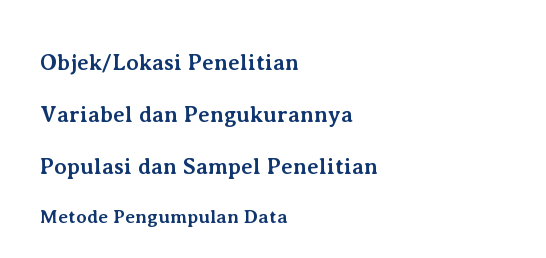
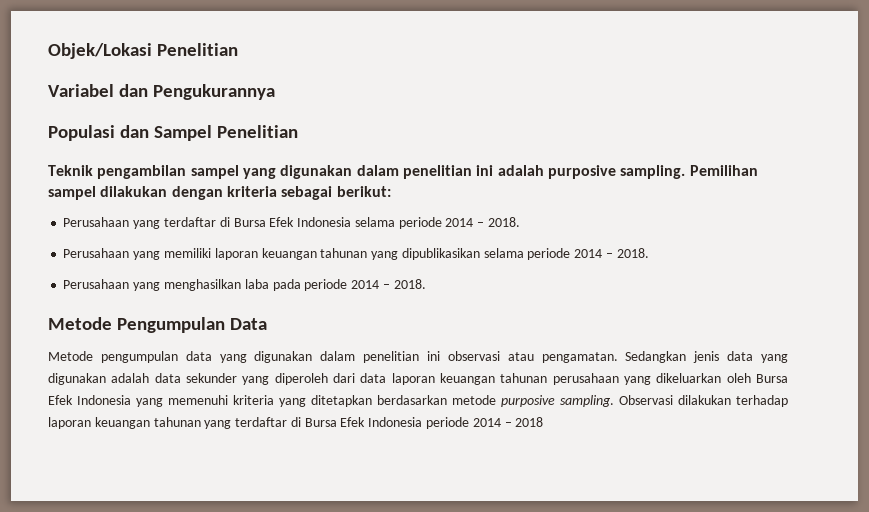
[40,210,289,227] Metode Pengumpulan Data -> [48,165,758,179] [48,186,391,200] [63,217,520,229] [63,248,649,260] [63,279,426,291] [48,317,268,333] [48,351,788,363] [48,373,788,385] [48,395,788,407] [48,417,544,429] Teknik pengambilan sampel yang digunakan dalam penelitian ini adalah purposive sampling. Pemilihan sampel dilakukan dengan kriteria sebagai berikut: // Perusahaan yang terdaftar di Bursa Efek Indonesia selama periode 2014 – 2018. // Perusahaan yang memiliki laporan keuangan tahunan yang dipublikasikan selama periode 2014 – 2018. // Perusahaan yang menghasilkan laba pada periode 2014 – 2018. // Metode Pengumpulan Data // Metode pengumpulan data yang digunakan dalam penelitian ini observasi atau pengamatan. Sedangkan jenis data yang digunakan adalah data sekunder yang diperoleh dari data laporan keuangan tahunan perusahaan yang dikeluarkan oleh Bursa Efek Indonesia yang memenuhi kriteria yang ditetapkan berdasarkan metode purposive sampling. Observasi dilakukan terhadap laporan keuangan tahunan yang terdaftar di Bursa Efek Indonesia periode 2014 – 2018

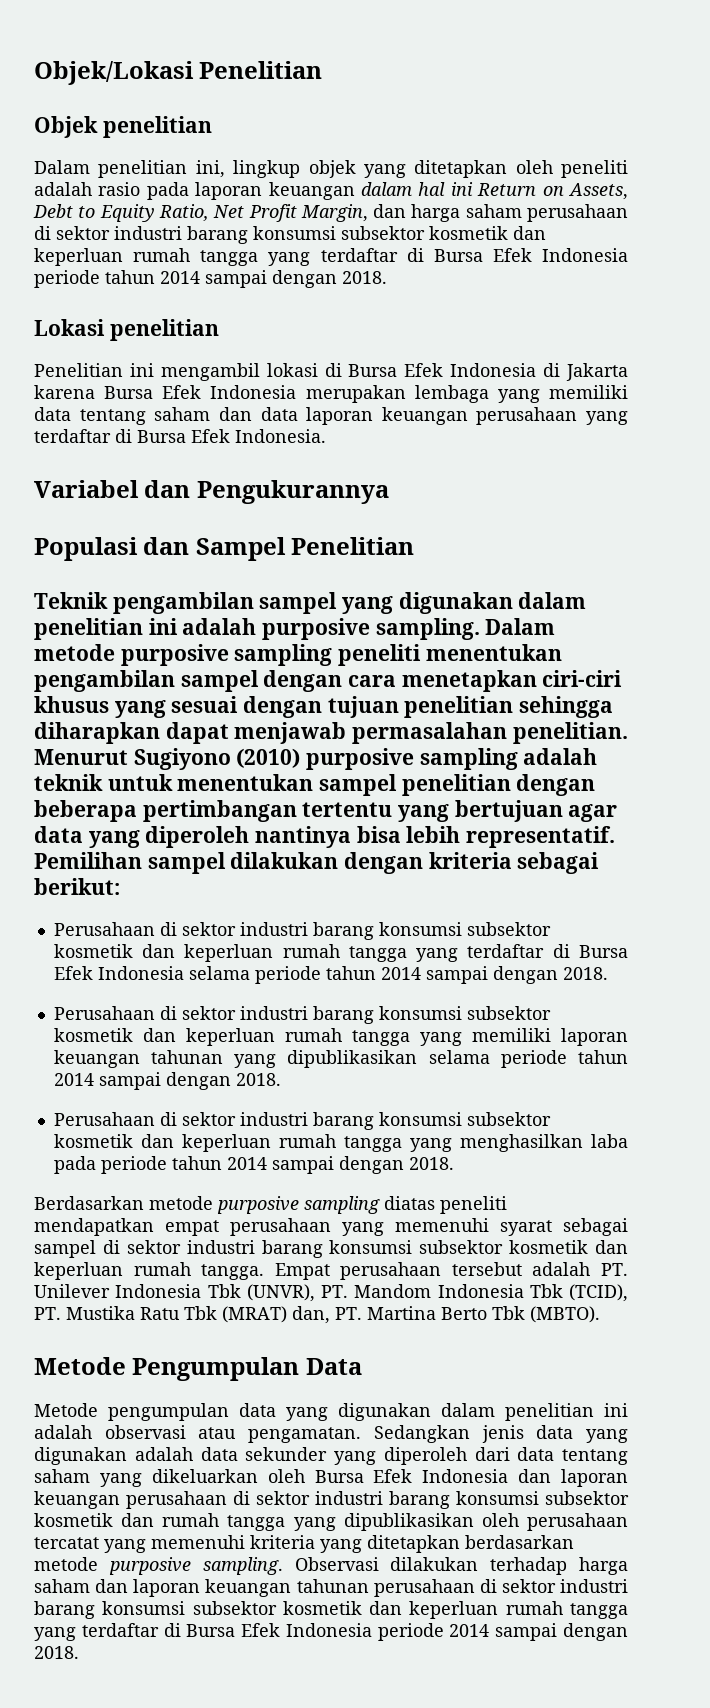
(239, 49) none -> [34,116,212,138] [34,160,628,178] [34,182,628,200] [33,204,628,222] [34,226,546,244] [34,248,628,266] [34,270,387,288] [34,319,219,341] [34,363,629,381] [34,385,629,403] [34,407,628,425] [34,429,326,443] // Objek penelitian // Dalam penelitian ini, lingkup objek yang ditetapkan oleh peneliti adalah rasio pada laporan keuangan dalam hal ini Return on Assets, Debt to Equity Ratio, Net Profit Margin, dan harga saham perusahaan di sektor industri barang konsumsi subsektor kosmetik dan keperluan rumah tangga yang terdaftar di Bursa Efek Indonesia periode tahun 2014 sampai dengan 2018. // Lokasi penelitian // Penelitian ini mengambil lokasi di Bursa Efek Indonesia di Jakarta karena Bursa Efek Indonesia merupakan lembaga yang memiliki data tentang saham dan data laporan keuangan perusahaan yang terdaftar di Bursa Efek Indonesia.
(686, 172) none -> [485,618,556,635] [34,644,562,666] [34,670,623,692] [34,696,614,718] [34,722,628,744] [34,748,598,770] [34,774,596,796] [34,800,618,822] [34,826,616,848] Dalam metode purposive sampling peneliti menentukan pengambilan sampel dengan cara menetapkan ciri-ciri khusus yang sesuai dengan tujuan penelitian sehingga diharapkan dapat menjawab permasalahan penelitian. Menurut Sugiyono (2010) purposive sampling adalah teknik untuk menentukan sampel penelitian dengan beberapa pertimbangan tertentu yang bertujuan agar data yang diperoleh nantinya bisa lebih representatif.
(130, 222) none -> [159,922,551,940] [53,944,407,962] di sektor industri barang konsumsi subsektor kosmetik dan keperluan rumah tangga
[445,217,520,227] [63,248,130,258] 2014 – 2018. // Perusahaan -> [325,966,608,984] [53,1006,551,1024] [53,1028,410,1046] tahun 2014 sampai dengan 2018. // Perusahaan di sektor industri barang konsumsi subsektor kosmetik dan keperluan rumah tangga
[574,248,649,258] [63,279,130,289] 2014 – 2018. // Perusahaan -> [578,1050,628,1064] [53,1072,281,1090] [53,1112,551,1130] [53,1134,402,1152] tahun 2014 sampai dengan 2018. // Perusahaan di sektor industri barang konsumsi subsektor kosmetik dan keperluan rumah tangga
[351,279,426,289] 2014 – 2018. -> [171,1156,454,1174] [34,1196,507,1214] [34,1218,628,1236] [34,1240,628,1258] [34,1262,628,1280] [34,1284,628,1302] [34,1306,600,1324] tahun 2014 sampai dengan 2018. // Berdasarkan metode purposive sampling diatas peneliti mendapatkan empat perusahaan yang memenuhi syarat sebagai sampel di sektor industri barang konsumsi subsektor kosmetik dan keperluan rumah tangga. Empat perusahaan tersebut adalah PT. Unilever Indonesia Tbk (UNVR), PT. Mandom Indonesia Tbk (TCID), PT. Mustika Ratu Tbk (MRAT) dan, PT. Martina Berto Tbk (MBTO).
(440, 356) none -> [34,1425,92,1439] adalah
[391,373,619,385] laporan keuangan tahunan perusahaan -> [562,1449,628,1465] [34,1469,90,1483] tentang saham
(131, 400) none -> [518,1469,628,1487] [34,1491,629,1509] [34,1513,628,1531] [34,1537,99,1549] dan laporan keuangan perusahaan di sektor industri barang konsumsi subsektor kosmetik dan rumah tangga yang dipublikasikan oleh perusahaan tercatat
[48,417,201,429] laporan keuangan tahunan -> [579,1557,628,1575] [34,1579,628,1597] [34,1601,628,1619] harga saham dan laporan keuangan tahunan perusahaan di sektor industri barang konsumsi subsektor kosmetik dan keperluan rumah tangga
[504,417,544,427] – 2018 -> [495,1623,628,1641] [34,1646,79,1659] sampai dengan 2018.

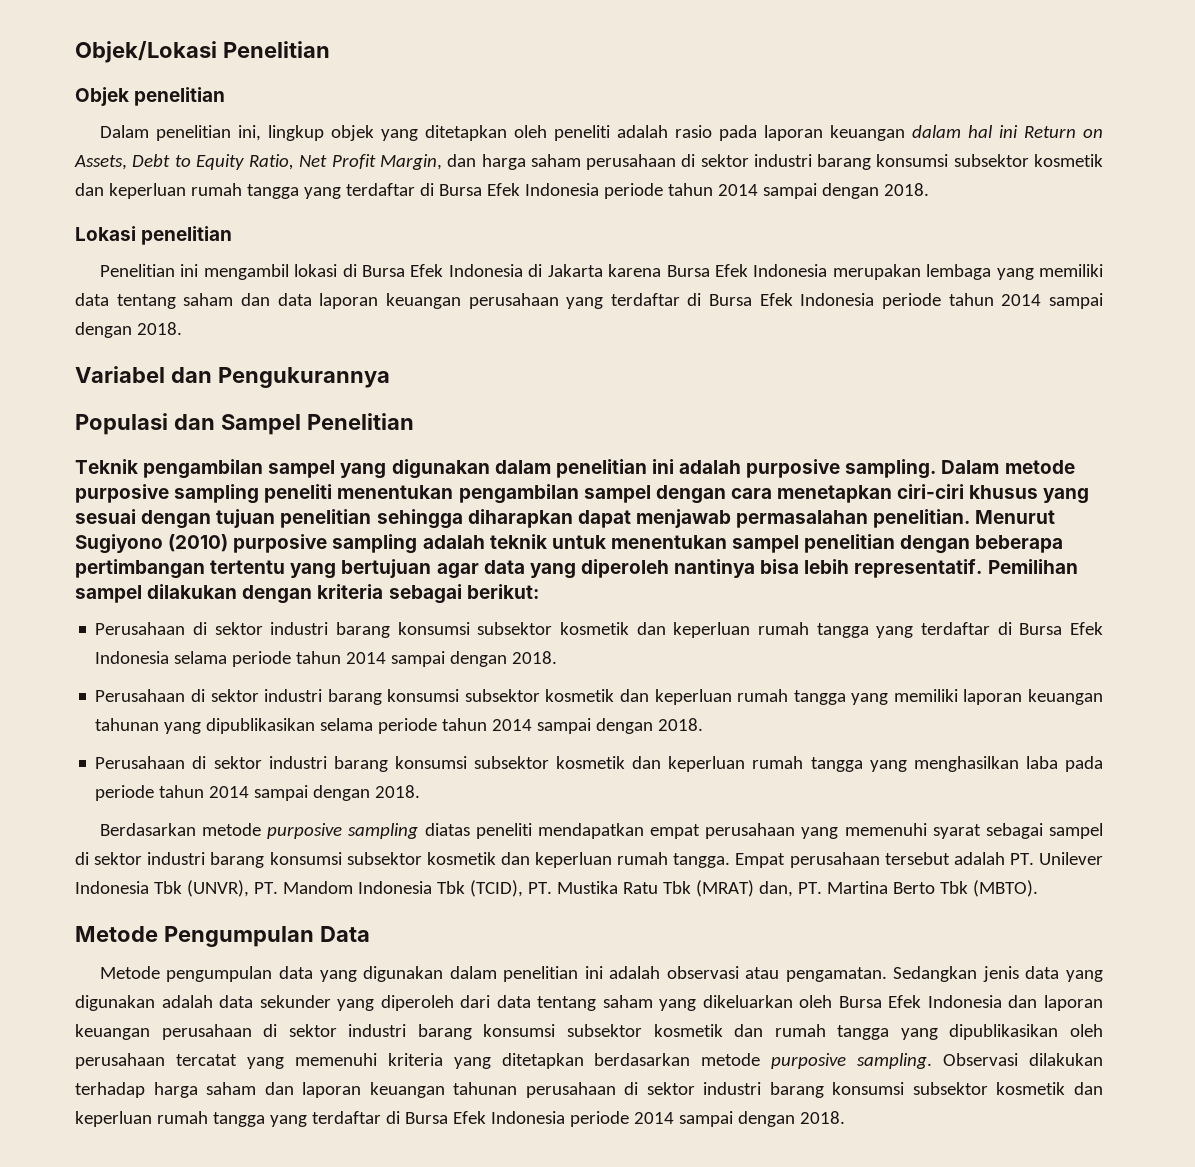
[235,429,326,443] Indonesia. -> [800,293,1103,309] [75,322,182,338] Indonesia periode tahun 2014 sampai dengan 2018.

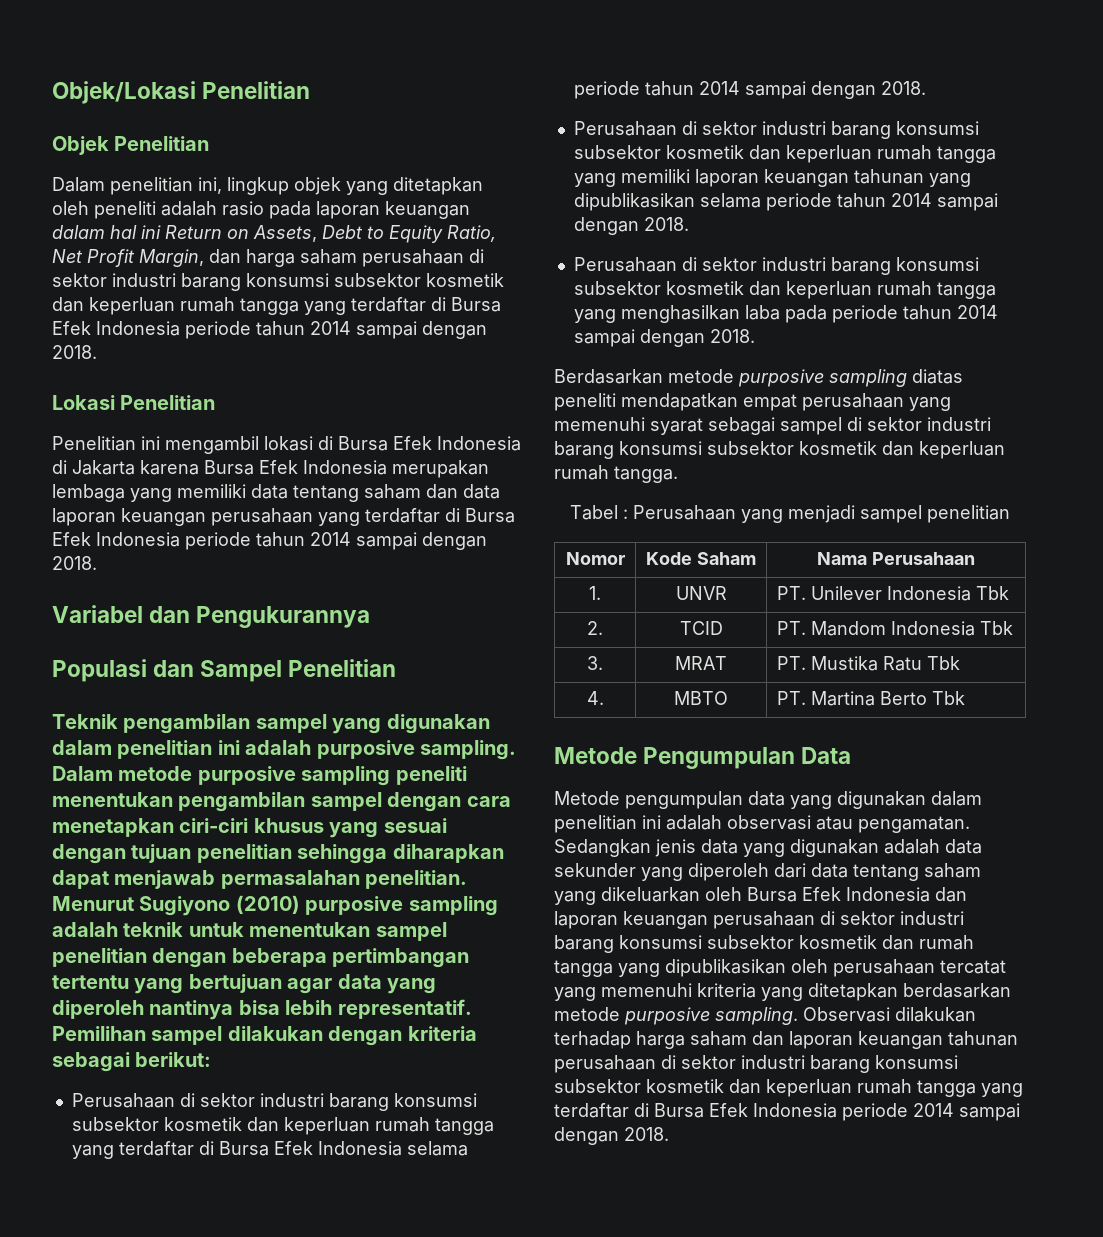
[134,87,226,106] penelitian -> [114,136,210,151] Penelitian
[141,226,233,245] penelitian -> [120,395,216,410] Penelitian
[735,852,1005,868] Empat perusahaan tersebut adalah -> [570,505,1010,523] [565,552,625,565] [646,552,756,565] [817,552,975,565] [589,586,601,600] [675,586,727,600] // Tabel : Perusahaan yang menjadi sampel penelitian // Nomor | Kode Saham | Nama Perusahaan // 1. | UNVR |
[186,880,249,897] (UNVR), -> [587,621,603,635] [679,621,723,635] // 2. | TCID |
[469,880,523,897] (TCID), -> [587,656,603,670] [675,656,727,670] // 3. | MRAT |
[695,880,793,897] (MRAT) dan, -> [586,691,604,705] [674,691,728,705] // 4. | MBTO |
[972,880,1038,897] (MBTO). -> (965, 698) none

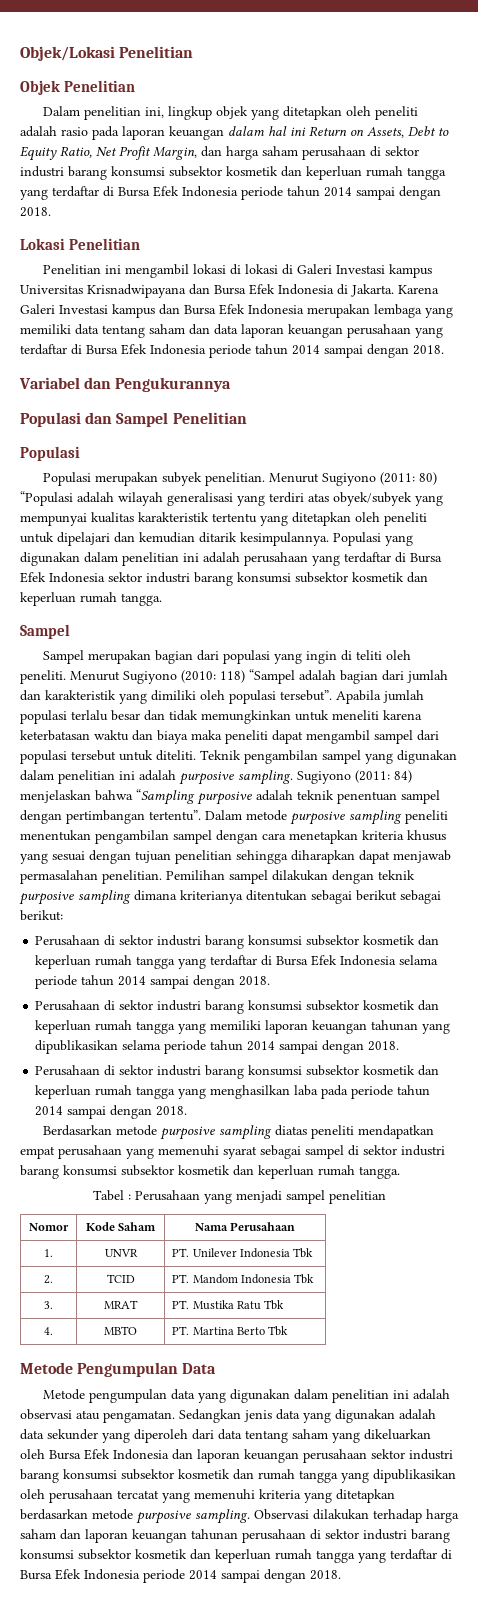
[338,436,521,451] [52,460,199,475] Bursa Efek Indonesia di Jakarta karena -> [244,264,432,278] [20,284,439,298] [20,304,180,318] lokasi di Galeri Investasi kampus Universitas Krisnadwipayana dan Bursa Efek Indonesia di Jakarta. Karena Galeri Investasi kampus dan
(397, 668) none -> [20,446,80,461] [42,472,437,486] [20,491,443,506] [20,512,427,526] [20,532,413,546] [20,552,442,566] [20,572,428,586] [20,592,162,606] [20,624,70,639] [42,650,411,664] [20,669,448,684] [20,690,424,704] [20,710,422,724] [20,730,439,744] [20,750,196,764] Populasi // Populasi merupakan subyek penelitian. Menurut Sugiyono (2011: 80) “Populasi adalah wilayah generalisasi yang terdiri atas obyek/subyek yang mempunyai kualitas karakteristik tertentu yang ditetapkan oleh peneliti untuk dipelajari dan kemudian ditarik kesimpulannya. Populasi yang digunakan dalam penelitian ini adalah perusahaan yang terdaftar di Bursa Efek Indonesia sektor industri barang konsumsi subsektor kosmetik dan keperluan rumah tangga. // Sampel // Sampel merupakan bagian dari populasi yang ingin di teliti oleh peneliti. Menurut Sugiyono (2010: 118) “Sampel adalah bagian dari jumlah dan karakteristik yang dimiliki oleh populasi tersebut”. Apabila jumlah populasi terlalu besar dan tidak memungkinkan untuk meneliti karena keterbatasan waktu dan biaya maka peneliti dapat mengambil sampel dari populasi tersebut untuk diteliti.
(516, 750) none -> [297,770,412,784] [20,789,440,805] [20,810,201,824] Sugiyono (2011: 84) menjelaskan bahwa “Sampling purposive adalah teknik penentuan sampel dengan pertimbangan tertentu”.
[179,818,249,833] ciri-ciri -> [362,830,404,840] kriteria
[52,895,498,916] [52,922,447,941] [52,948,470,968] [52,974,436,994] [52,999,472,1020] [52,1026,477,1046] Menurut Sugiyono (2010) purposive sampling adalah teknik untuk menentukan sampel penelitian dengan beberapa pertimbangan tertentu yang bertujuan agar data yang diperoleh nantinya bisa lebih representatif. Pemilihan sampel dilakukan dengan kriteria -> [166,870,415,884] [19,890,397,905] Pemilihan sampel dilakukan dengan teknik purposive sampling dimana kriterianya ditentukan sebagai berikut
[820,911,835,925] di -> (367, 1456) none

